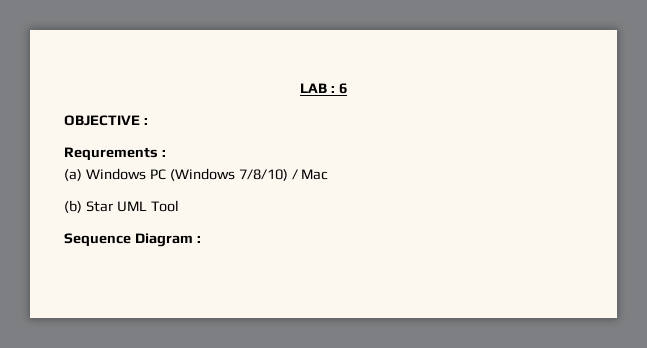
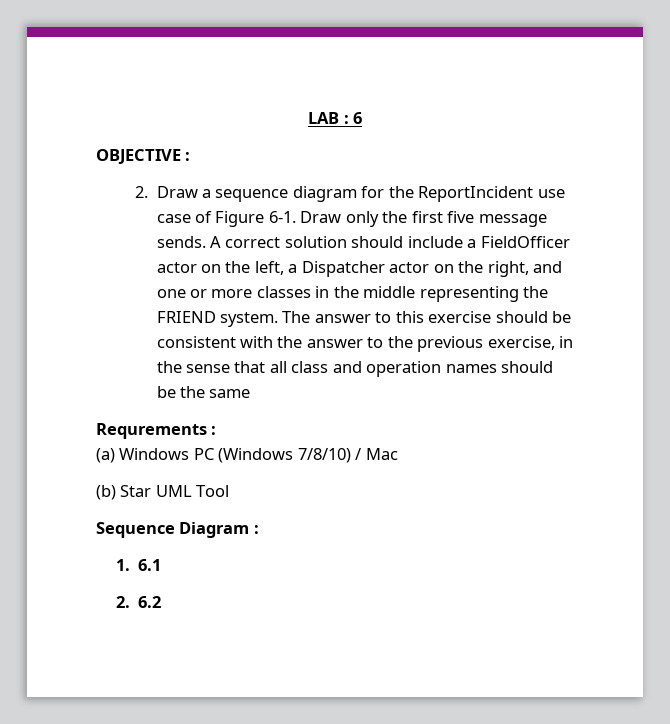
(148, 121) none -> [135,186,565,202] [156,211,547,227] [156,236,570,248] [156,261,563,277] [156,286,549,302] [156,311,572,327] [156,336,574,352] [156,361,554,377] [156,386,251,398] // 2. Draw a sequence diagram for the ReportIncident use case of Figure 6-1. Draw only the first five message sends. A correct solution should include a FieldOfficer actor on the left, a Dispatcher actor on the right, and one or more classes in the middle representing the FRIEND system. The answer to this exercise should be consistent with the answer to the previous exercise, in the sense that all class and operation names should be the same
(201, 239) none -> [115,559,161,571] [115,596,161,608] // 1. 6.1 // 2. 6.2

